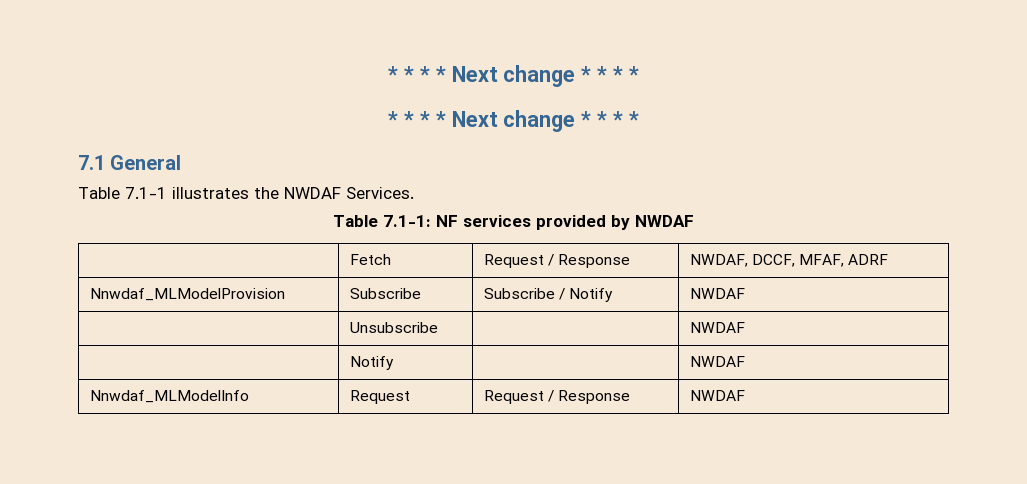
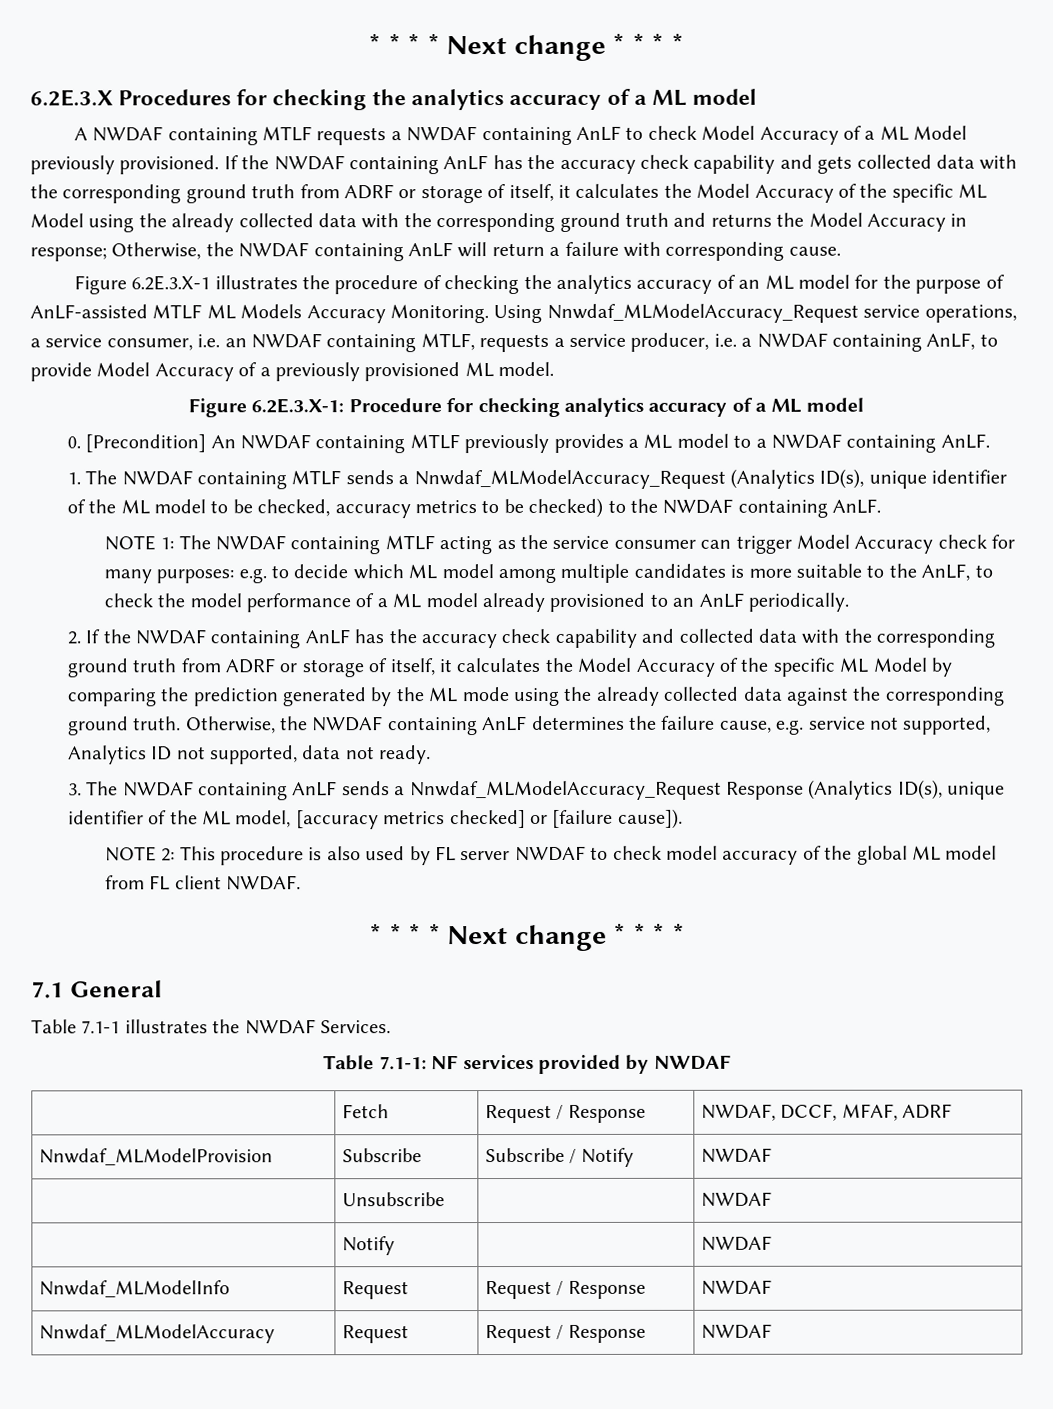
(639, 74) none -> [30,88,757,111] [73,125,968,146] [30,154,1018,175] [30,183,988,204] [30,212,968,233] [30,241,841,262] [73,274,1005,295] [30,303,1017,324] [30,332,998,353] [30,361,555,382] [188,397,864,418] [66,433,990,454] [66,468,1008,490] [66,497,882,519] [103,534,1016,555] [103,563,993,584] [103,592,849,613] [66,628,996,649] [66,657,953,678] [66,686,1005,707] [67,715,992,736] [67,745,432,765] [67,779,1006,801] [67,808,683,830] [104,845,998,866] [104,875,301,891] // 6.2E.3.X Procedures for checking the analytics accuracy of a ML model // A NWDAF containing MTLF requests a NWDAF containing AnLF to check Model Accuracy of a ML Model previously provisioned. If the NWDAF containing AnLF has the accuracy check capability and gets collected data with the corresponding ground truth from ADRF or storage of itself, it calculates the Model Accuracy of the specific ML Model using the already collected data with the corresponding ground truth and returns the Model Accuracy in response; Otherwise, the NWDAF containing AnLF will return a failure with corresponding cause. // Figure 6.2E.3.X-1 illustrates the procedure of checking the analytics accuracy of an ML model for the purpose of AnLF-assisted MTLF ML Models Accuracy Monitoring. Using Nnwdaf_MLModelAccuracy_Request service operations, a service consumer, i.e. an NWDAF containing MTLF, requests a service producer, i.e. a NWDAF containing AnLF, to provide Model Accuracy of a previously provisioned ML model. // Figure 6.2E.3.X-1: Procedure for checking analytics accuracy of a ML model // 0. [Precondition] An NWDAF containing MTLF previously provides a ML model to a NWDAF containing AnLF. // 1. The NWDAF containing MTLF sends a Nnwdaf_MLModelAccuracy_Request (Analytics ID(s), unique identifier of the ML model to be checked, accuracy metrics to be checked) to the NWDAF containing AnLF. // NOTE 1: The NWDAF containing MTLF acting as the service consumer can trigger Model Accuracy check for many purposes: e.g. to decide which ML model among multiple candidates is more suitable to the AnLF, to check the model performance of a ML model already provisioned to an AnLF periodically. // 2. If the NWDAF containing AnLF has the accuracy check capability and collected data with the corresponding ground truth from ADRF or storage of itself, it calculates the Model Accuracy of the specific ML Model by comparing the prediction generated by the ML mode using the already collected data against the corresponding ground truth. Otherwise, the NWDAF containing AnLF determines the failure cause, e.g. service not supported, Analytics ID not supported, data not ready. // 3. The NWDAF containing AnLF sends a Nnwdaf_MLModelAccuracy_Request Response (Analytics ID(s), unique identifier of the ML model, [accuracy metrics checked] or [failure cause]). // NOTE 2: This procedure is also used by FL server NWDAF to check model accuracy of the global ML model from FL client NWDAF.
(745, 395) none -> [39,1324,276,1344] [342,1325,410,1344] [485,1324,646,1344] [701,1323,773,1339] // Nnwdaf_MLModelAccuracy | Request | Request / Response | NWDAF

